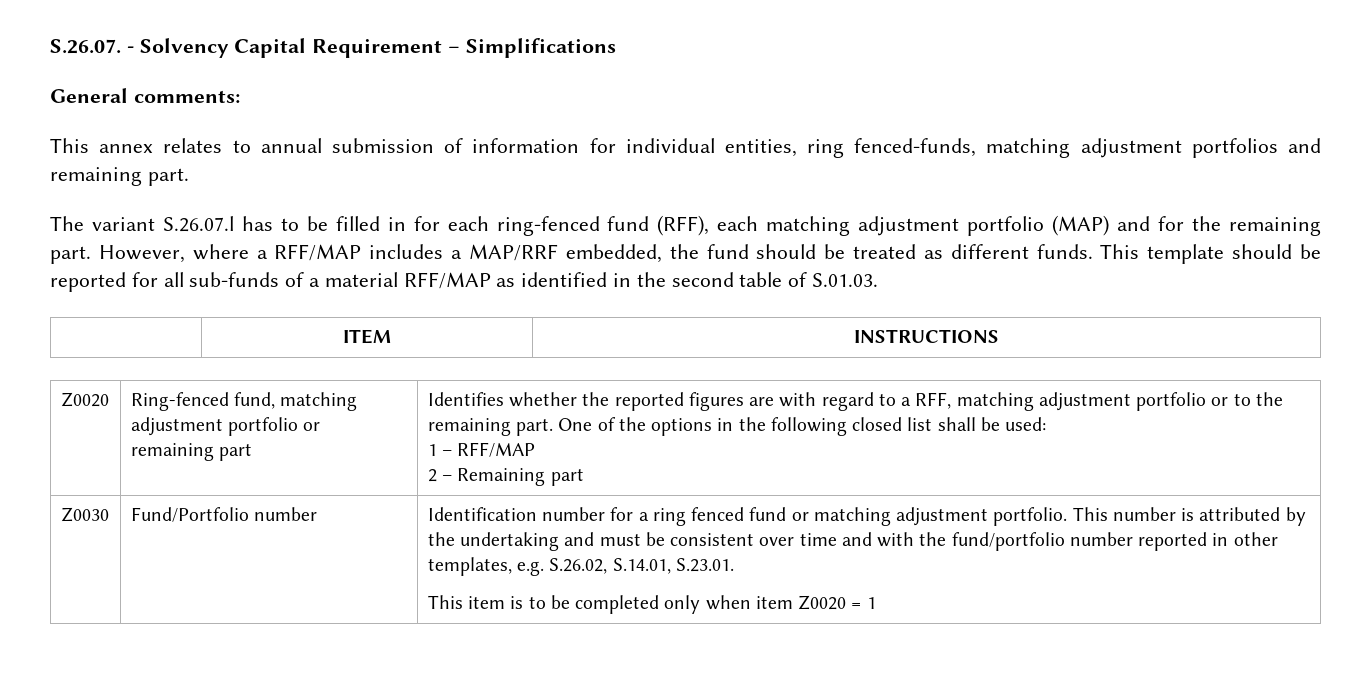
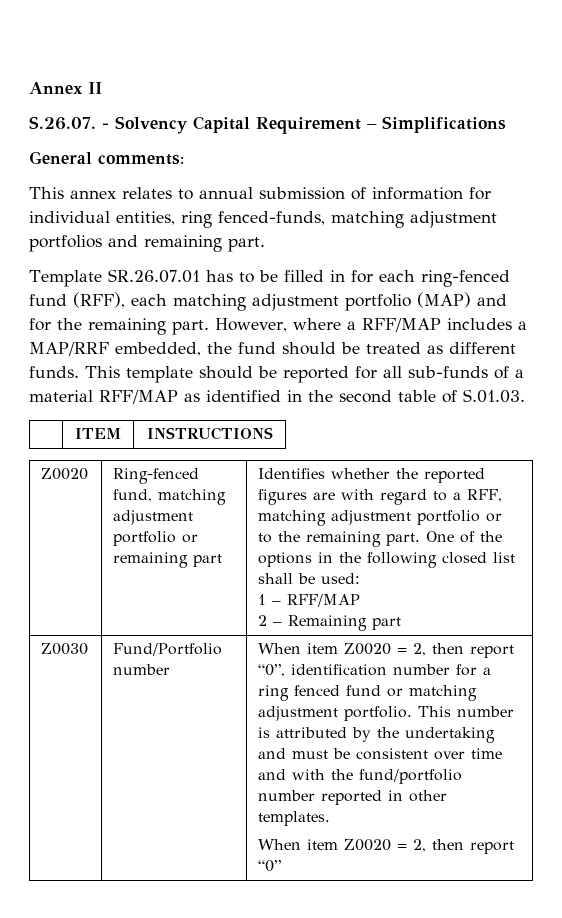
(50, 46) none -> [29,82,102,94] Annex II //
[50,216,234,232] The variant S.26.07.l -> [29,269,200,287] Template SR.26.07.01
[427,507,537,521] Identification -> [258,643,515,658] [258,664,388,677] When item Z0020 = 2, then report “0”, identification
[427,557,734,576] [427,595,876,614] templates, e.g. S.26.02, S.14.01, S.23.01. // This item is to be completed only when item Z0020 = 1 -> [258,811,331,826] [258,839,515,854] [258,860,282,872] templates. // When item Z0020 = 2, then report “0”

